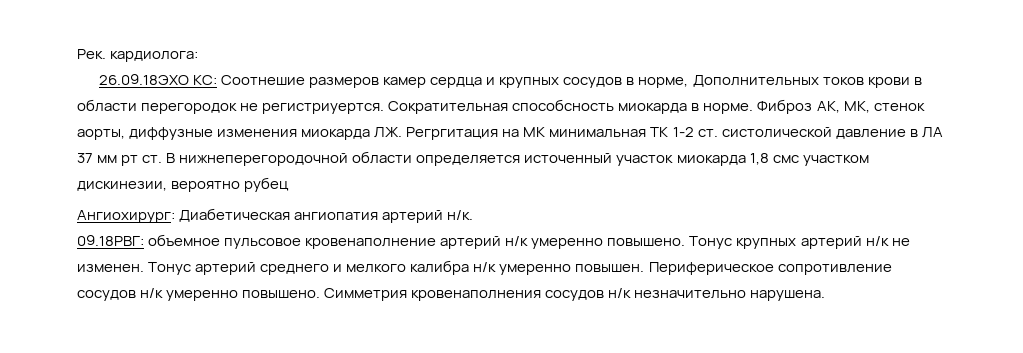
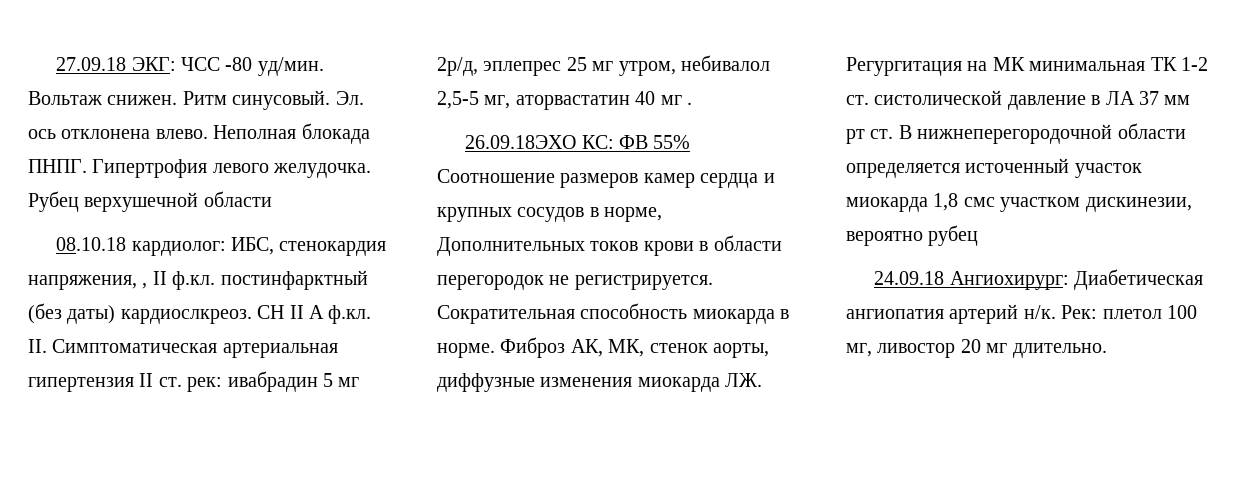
[77,49,199,62] Рек. кардиолога: -> [56,57,324,76] [28,90,364,110] [28,123,370,144] [28,159,372,178] [28,191,272,212] [56,237,387,256] [28,270,368,290] [28,303,372,324] [28,339,338,358] [28,371,360,392] [437,55,770,76] [437,91,692,110] 27.09.18 ЭКГ: ЧСС -80 уд/мин. Вольтаж снижен. Ритм синусовый. Эл. ось отклонена влево. Неполная блокада ПНПГ. Гипертрофия левого желудочка. Рубец верхушечной области // 08.10.18 кардиолог: ИБС, стенокардия напряжения, , II ф.кл. постинфарктный (без даты) кардиослкреоз. СН II А ф.кл. II. Симптоматическая артериальная гипертензия II ст. рек: ивабрадин 5 мг 2р/д, эплепрес 25 мг утром, небивалол 2,5-5 мг, аторвастатин 40 мг .
[221,75,306,85] Соотнешие -> [618,135,691,149] [437,169,555,183] ФВ 55% Соотношение
[262,99,615,114] регистриуертся. Сократительная способсность -> [574,275,713,290] [437,303,688,324] регистрируется. Сократительная способность
[406,127,499,140] Регргитация -> [846,57,962,76] Регургитация
(290, 184) none -> [874,271,945,285] 24.09.18
[77,234,910,249] [77,260,892,275] [77,288,826,301] // 09.18РВГ: объемное пульсовое кровенаполнение артерий н/к умеренно повышено. Тонус крупных артерий н/к не изменен. Тонус артерий среднего и мелкого калибра н/к умеренно повышен. Периферическое сопротивление сосудов н/к умеренно повышено. Симметрия кровенаполнения сосудов н/к незначительно нарушена. -> [1061,305,1197,319] [846,339,1107,358] Рек: плетол 100 мг, ливостор 20 мг длительно.

